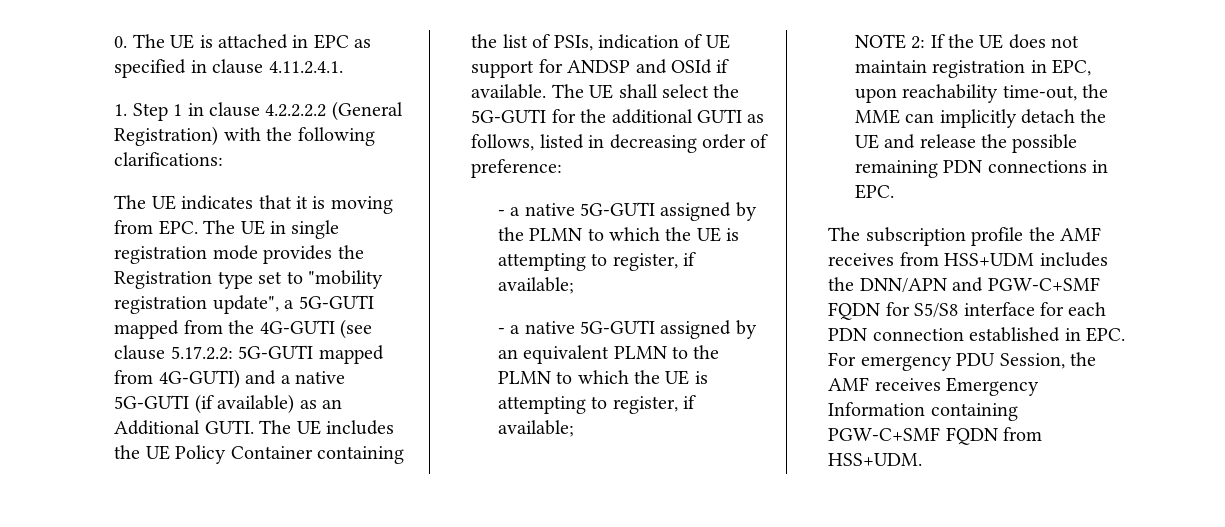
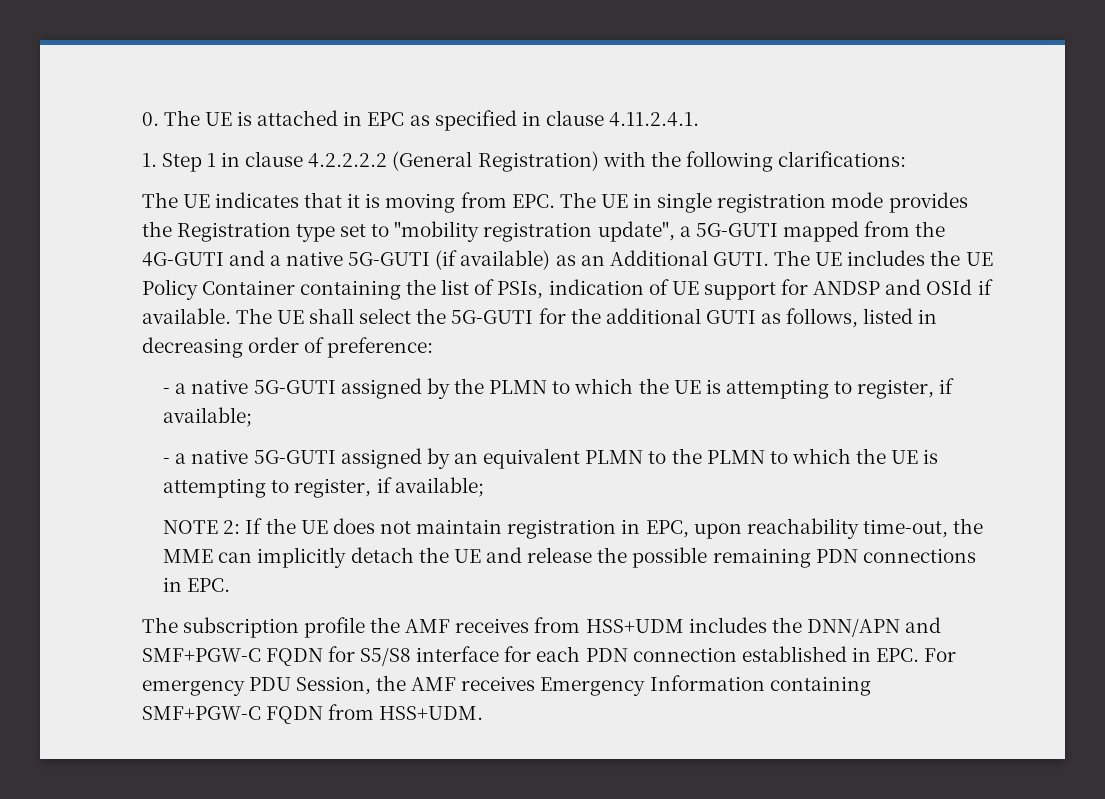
[340,319,373,339] [114,345,384,364] [114,369,240,389] (see clause 5.17.2.2: 5G-GUTI mapped from 4G-GUTI) -> (224, 259) none
[987,277,1100,291] PGW-C+SMF -> [141,648,261,662] SMF+PGW-C
[828,427,941,441] PGW-C+SMF -> [141,706,261,720] SMF+PGW-C

